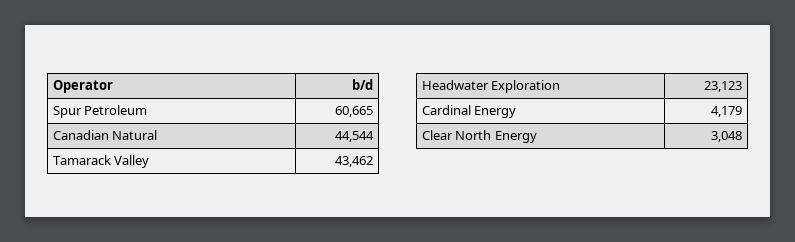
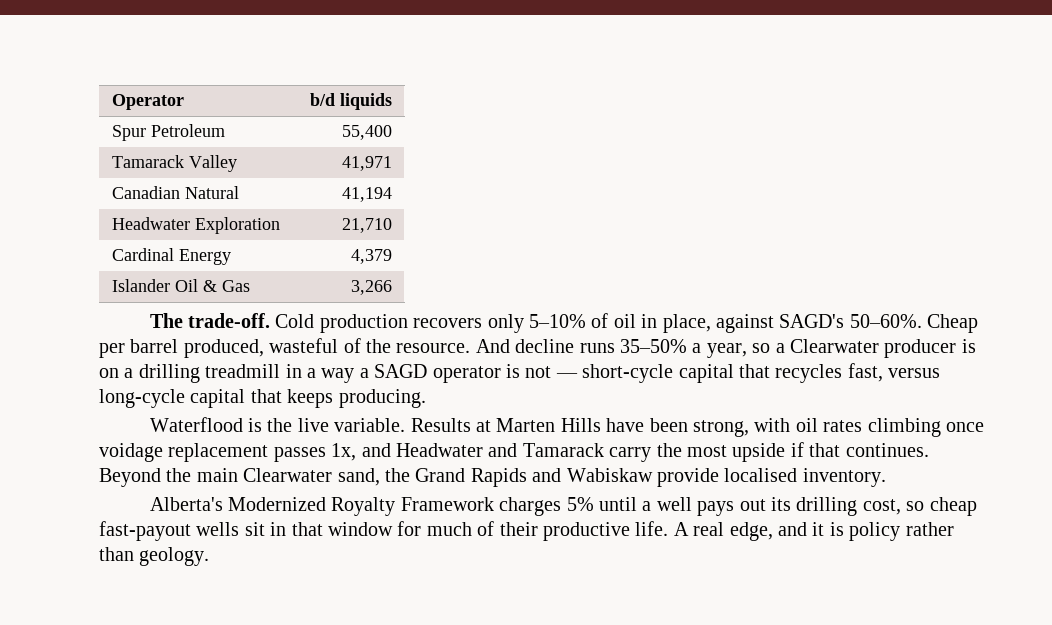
(374, 84) none -> [340,93,393,110] liquids
[335,106,374,117] [52,130,158,140] [335,131,375,142] [52,155,150,168] [335,156,374,167] 60,665 // Canadian Natural | 44,544 // Tamarack Valley | 43,462 -> [342,125,393,140] [111,155,237,172] [342,156,393,171] [111,186,239,199] [342,187,393,202] 55,400 // Tamarack Valley | 41,971 // Canadian Natural | 41,194
[704,81,743,92] 23,123 -> [342,218,393,233] 21,710
[711,106,743,117] [421,130,537,143] [711,131,743,142] 4,179 // Clear North Energy | 3,048 -> [351,249,393,264] [111,279,250,292] [351,280,393,295] [149,313,979,333] [99,338,976,358] [99,363,941,383] [99,389,426,408] [149,417,984,437] [99,442,929,462] [99,468,886,487] [149,497,977,516] [99,521,954,541] [99,547,210,566] 4,379 // Islander Oil & Gas | 3,266 // The trade-off. Cold production recovers only 5–10% of oil in place, against SAGD's 50–60%. Cheap per barrel produced, wasteful of the resource. And decline runs 35–50% a year, so a Clearwater producer is on a drilling treadmill in a way a SAGD operator is not — short-cycle capital that recycles fast, versus long-cycle capital that keeps producing. // Waterflood is the live variable. Results at Marten Hills have been strong, with oil rates climbing once voidage replacement passes 1x, and Headwater and Tamarack carry the most upside if that continues. Beyond the main Clearwater sand, the Grand Rapids and Wabiskaw provide localised inventory. // Alberta's Modernized Royalty Framework charges 5% until a well pays out its drilling cost, so cheap fast-payout wells sit in that window for much of their productive life. A real edge, and it is policy rather than geology.

